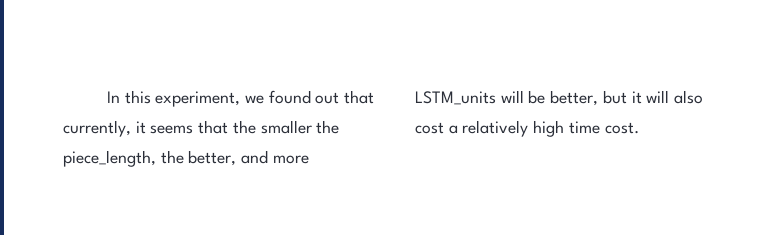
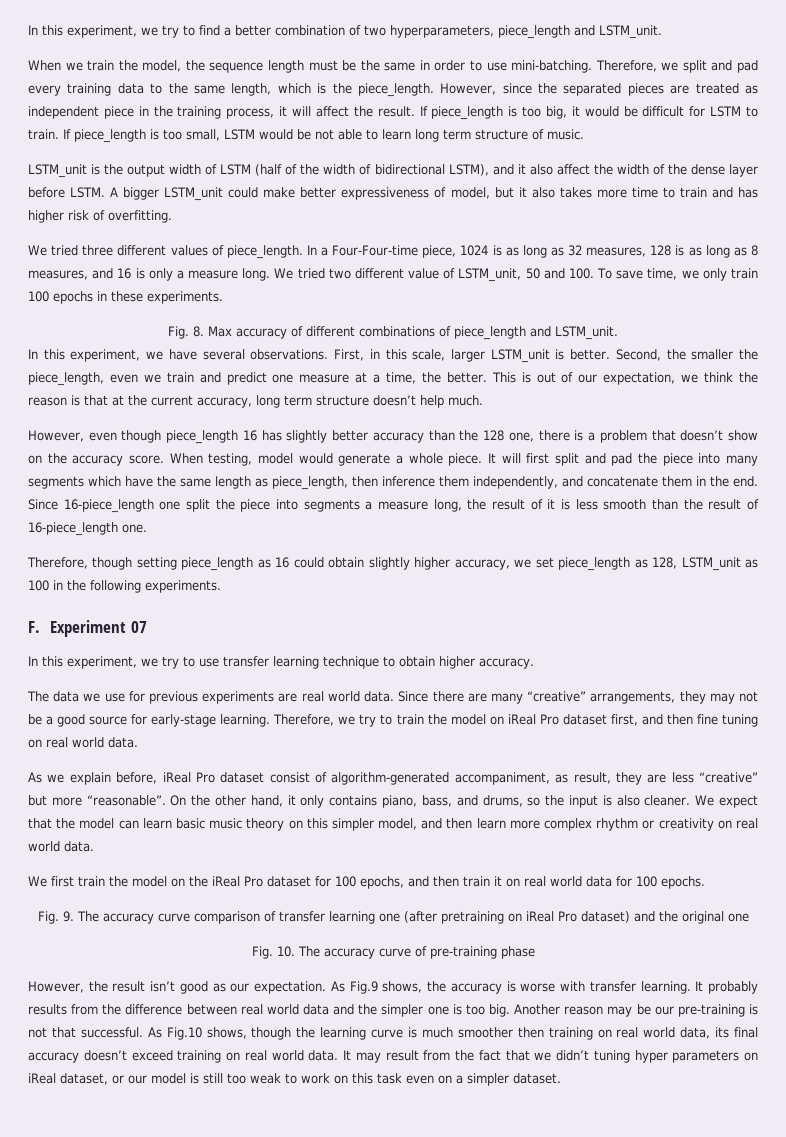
[106,90,375,107] [63,120,340,137] [63,150,309,167] [415,90,704,106] [415,120,639,137] In this experiment, we found out that currently, it seems that the smaller the piece_length, the better, and more LSTM_units will be better, but it will also cost a relatively high time cost. -> [28,25,662,39] [28,60,758,73] [28,83,759,97] [28,106,759,120] [28,129,584,143] [28,164,759,178] [28,187,758,201] [28,210,172,223] [28,245,759,259] [28,268,759,282] [28,291,223,304] [168,326,618,340] [28,349,759,363] [28,372,759,386] [28,395,483,408] [28,430,758,444] [28,453,758,466] [28,476,758,490] [28,499,759,513] [28,522,147,536] [27,557,759,571] [28,580,221,593] [28,620,147,637] [28,656,534,669] [27,691,759,704] [28,714,758,727] [28,737,138,748] [28,772,758,785] [28,795,758,808] [28,818,758,831] [28,841,94,852] [28,876,705,889] [37,911,749,924] [251,946,535,959] [28,981,758,994] [28,1004,758,1017] [28,1027,758,1040] [28,1050,758,1063] [28,1073,561,1086] In this experiment, we try to find a better combination of two hyperparameters, piece_length and LSTM_unit. // When we train the model, the sequence length must be the same in order to use mini-batching. Therefore, we split and pad every training data to the same length, which is the piece_length. However, since the separated pieces are treated as independent piece in the training process, it will affect the result. If piece_length is too big, it would be difficult for LSTM to train. If piece_length is too small, LSTM would be not able to learn long term structure of music. // LSTM_unit is the output width of LSTM (half of the width of bidirectional LSTM), and it also affect the width of the dense layer before LSTM. A bigger LSTM_unit could make better expressiveness of model, but it also takes more time to train and has higher risk of overfitting. // We tried three different values of piece_length. In a Four-Four-time piece, 1024 is as long as 32 measures, 128 is as long as 8 measures, and 16 is only a measure long. We tried two different value of LSTM_unit, 50 and 100. To save time, we only train 100 epochs in these experiments. // Fig. 8. Max accuracy of different combinations of piece_length and LSTM_unit. // In this experiment, we have several observations. First, in this scale, larger LSTM_unit is better. Second, the smaller the piece_length, even we train and predict one measure at a time, the better. This is out of our expectation, we think the reason is that at the current accuracy, long term structure doesn’t help much. // However, even though piece_length 16 has slightly better accuracy than the 128 one, there is a problem that doesn’t show on the accuracy score. When testing, model would generate a whole piece. It will first split and pad the piece into many segments which have the same length as piece_length, then inference them independently, and concatenate them in the end. Since 16-piece_length one split the piece into segments a measure long, the result of it is less smooth than the result of 16-piece_length one. // Therefore, though setting piece_length as 16 could obtain slightly higher accuracy, we set piece_length as 128, LSTM_unit as 100 in the following experiments. // F. Experiment 07 // In this experiment, we try to use transfer learning technique to obtain higher accuracy. // The data we use for previous experiments are real world data. Since there are many “creative” arrangements, they may not be a good source for early-stage learning. Therefore, we try to train the model on iReal Pro dataset first, and then fine tuning on real world data. // As we explain before, iReal Pro dataset consist of algorithm-generated accompaniment, as result, they are less “creative” but more “reasonable”. On the other hand, it only contains piano, bass, and drums, so the input is also cleaner. We expect that the model can learn basic music theory on this simpler model, and then learn more complex rhythm or creativity on real world data. // We first train the model on the iReal Pro dataset for 100 epochs, and then train it on real world data for 100 epochs. // Fig. 9. The accuracy curve comparison of transfer learning one (after pretraining on iReal Pro dataset) and the original one // Fig. 10. The accuracy curve of pre-training phase // However, the result isn’t good as our expectation. As Fig.9 shows, the accuracy is worse with transfer learning. It probably results from the difference between real world data and the simpler one is too big. Another reason may be our pre-training is not that successful. As Fig.10 shows, though the learning curve is much smoother then training on real world data, its final accuracy doesn’t exceed training on real world data. It may result from the fact that we didn’t tuning hyper parameters on iReal dataset, or our model is still too weak to work on this task even on a simpler dataset.

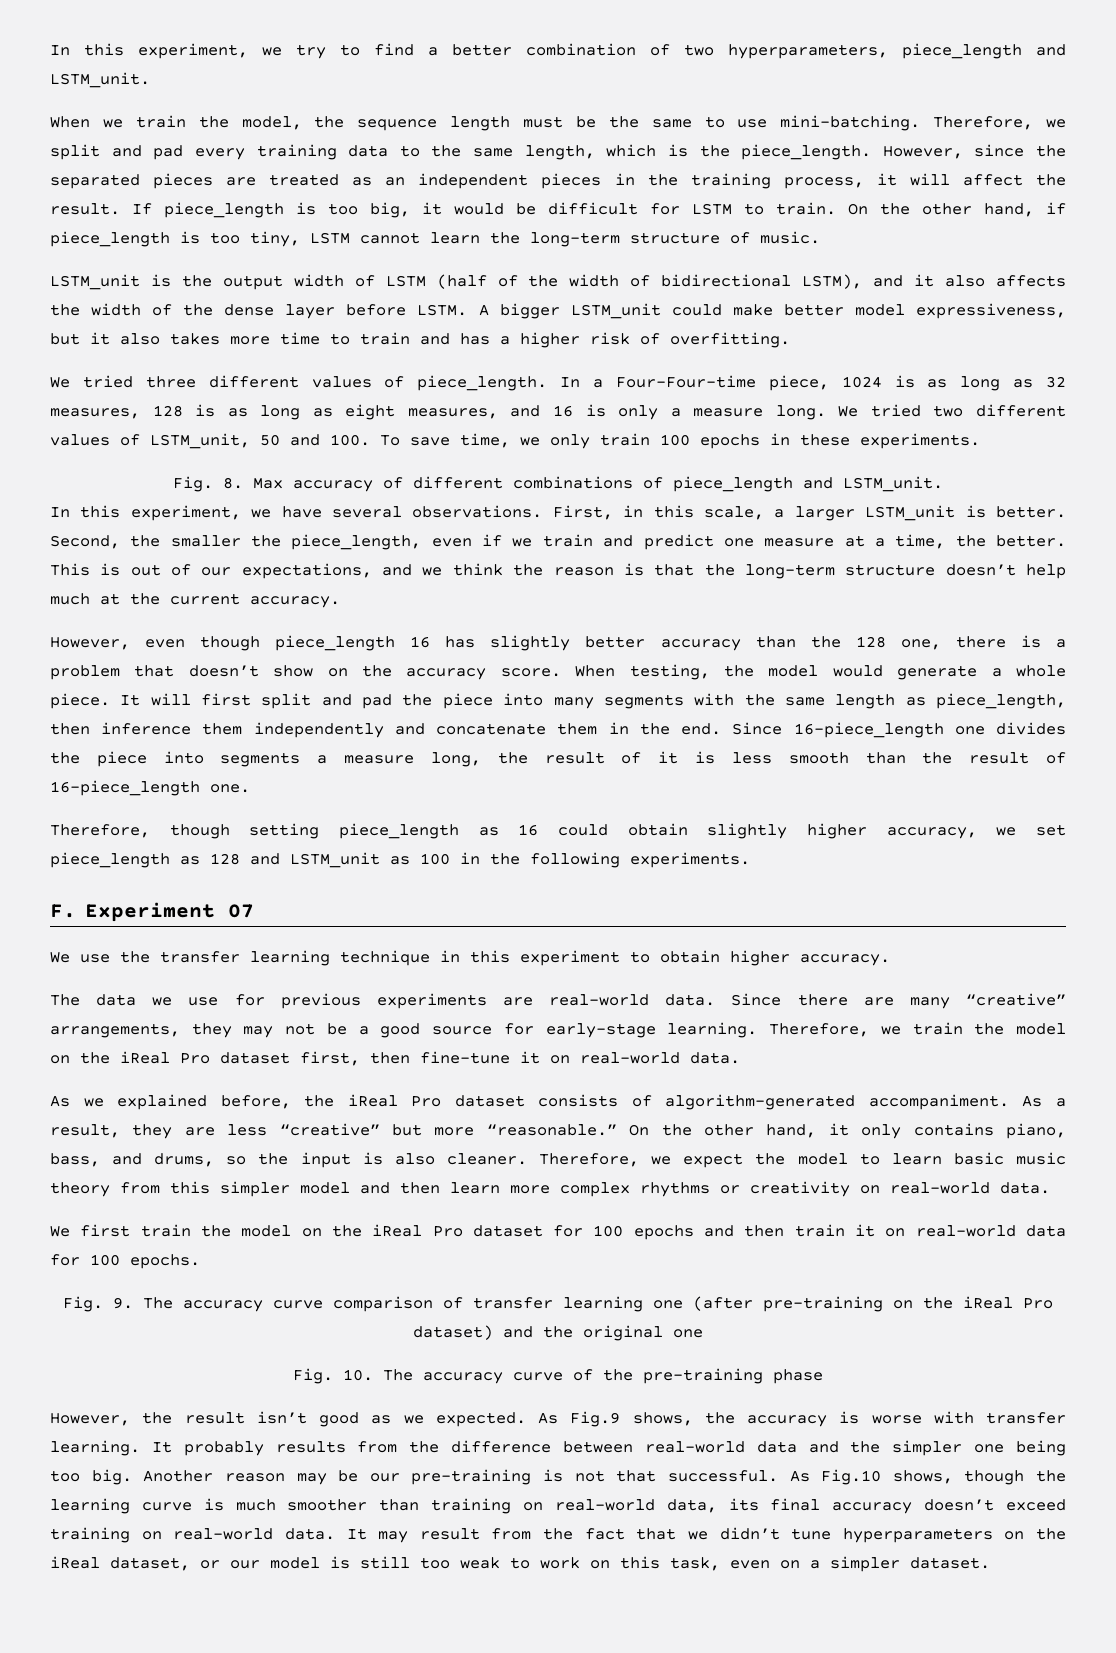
[419,60,466,71] in order -> (692, 123) none
[28,106,134,119] independent piece -> [385,173,602,189] an independent pieces
[63,129,471,143] If piece_length is too small, LSTM would be not able to learn long term -> [848,202,1066,217] [50,231,620,247] On the other hand, if piece_length is too tiny, LSTM cannot learn the long-term
[556,164,590,175] affect -> [996,275,1067,287] affects
[341,187,490,200] expressiveness of model, -> [854,303,1067,319] model expressiveness,
(758, 192) none -> [500,336,510,345] a
[751,245,759,256] 8 -> [345,404,396,420] eight
[408,268,440,279] value -> [50,434,110,446] values
(446, 355) none -> [774,509,785,518] a
(138, 378) none -> [482,534,503,547] if
[603,372,676,385] expectation, -> [241,563,413,579] expectations, and
[112,395,483,408] at the current accuracy, long term structure doesn’t help much. -> [704,564,1067,579] [50,593,340,608] the long-term structure doesn’t help much at the current accuracy.
(253, 459) none -> [723,665,754,677] the
[88,476,153,487] which have -> [694,693,735,706] with
[473,476,558,489] independently, -> [253,722,384,738] independently
[185,499,210,512] split -> [996,722,1067,735] divides
[652,557,678,569] 128, -> [210,853,280,865] 128 and
[28,656,379,669] In this experiment, we try to use transfer learning technique -> [50,950,620,966] We use the transfer learning technique in this experiment
[301,691,360,702] real world -> [549,994,650,1006] real-world
[359,714,504,727] try to train the model on -> [912,1022,1067,1035] [50,1052,110,1064] train the model on the
[641,714,758,727] [28,737,104,748] and then fine tuning on real world -> [370,1051,680,1064] then fine-tune it on real-world
[69,772,310,785] explain before, iReal Pro dataset consist -> [117,1094,619,1110] explained before, the iReal Pro dataset consists
[454,772,569,785] accompaniment, as -> [868,1094,1066,1110] accompaniment. As a
[86,795,166,806] “reasonable”. -> [486,1124,617,1136] “reasonable.”
[695,795,758,808] [28,818,139,829] We expect that the model can -> [539,1153,880,1168] Therefore, we expect the model to
[288,820,303,829] on -> [120,1182,160,1194] from
[378,818,418,830] model, -> [300,1182,350,1194] model
[596,818,639,831] rhythm -> [640,1182,710,1197] rhythms
[735,818,758,829] [28,841,60,852] real world -> [890,1182,990,1194] real-world
[360,876,404,889] epochs, -> [633,1225,694,1240] epochs
[524,876,582,887] real world -> [915,1225,1016,1237] real-world
[440,911,522,924] pretraining on -> [763,1296,953,1312] pre-training on the
(427, 951) none -> [603,1369,633,1381] the
[230,981,327,994] our expectation. -> [403,1412,526,1427] we expected.
[240,1004,299,1015] real world -> [644,1441,745,1453] real-world
[452,1004,462,1015] is -> [1016,1440,1066,1456] being
[517,1027,676,1040] then training on real world -> [379,1498,655,1514] than training on real-world
[244,1050,304,1061] real world -> [173,1528,274,1540] real-world
[593,1050,758,1063] tuning hyper parameters on -> [791,1528,1066,1543] tune hyperparameters on the
[377,1073,402,1084] task -> [670,1557,720,1571] task,

